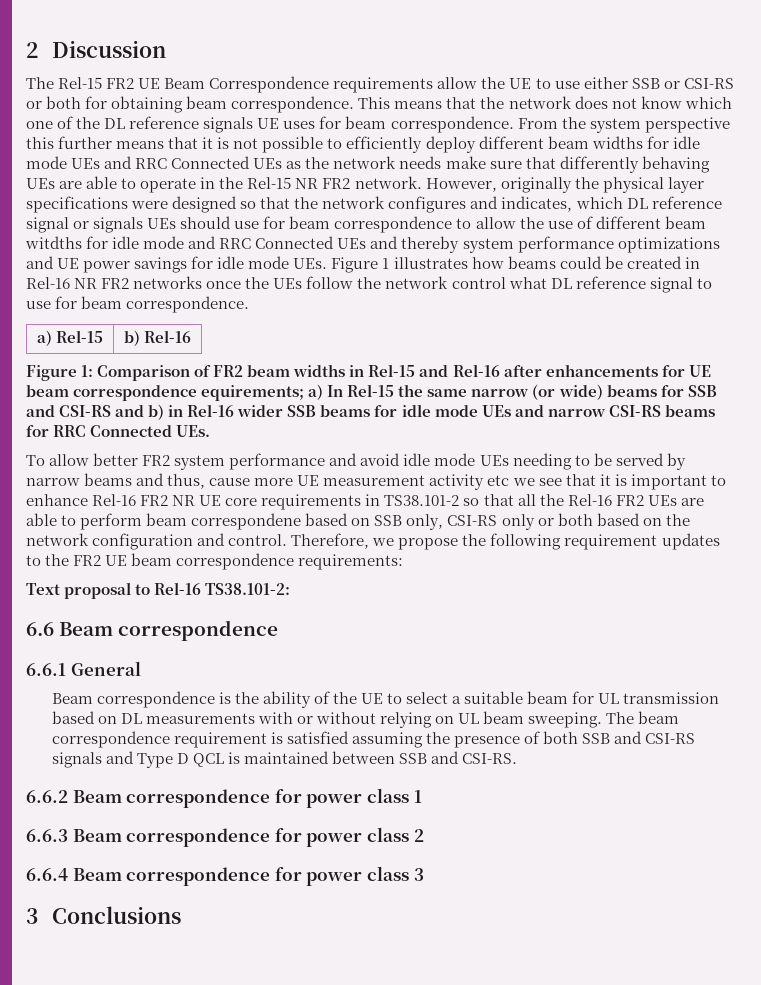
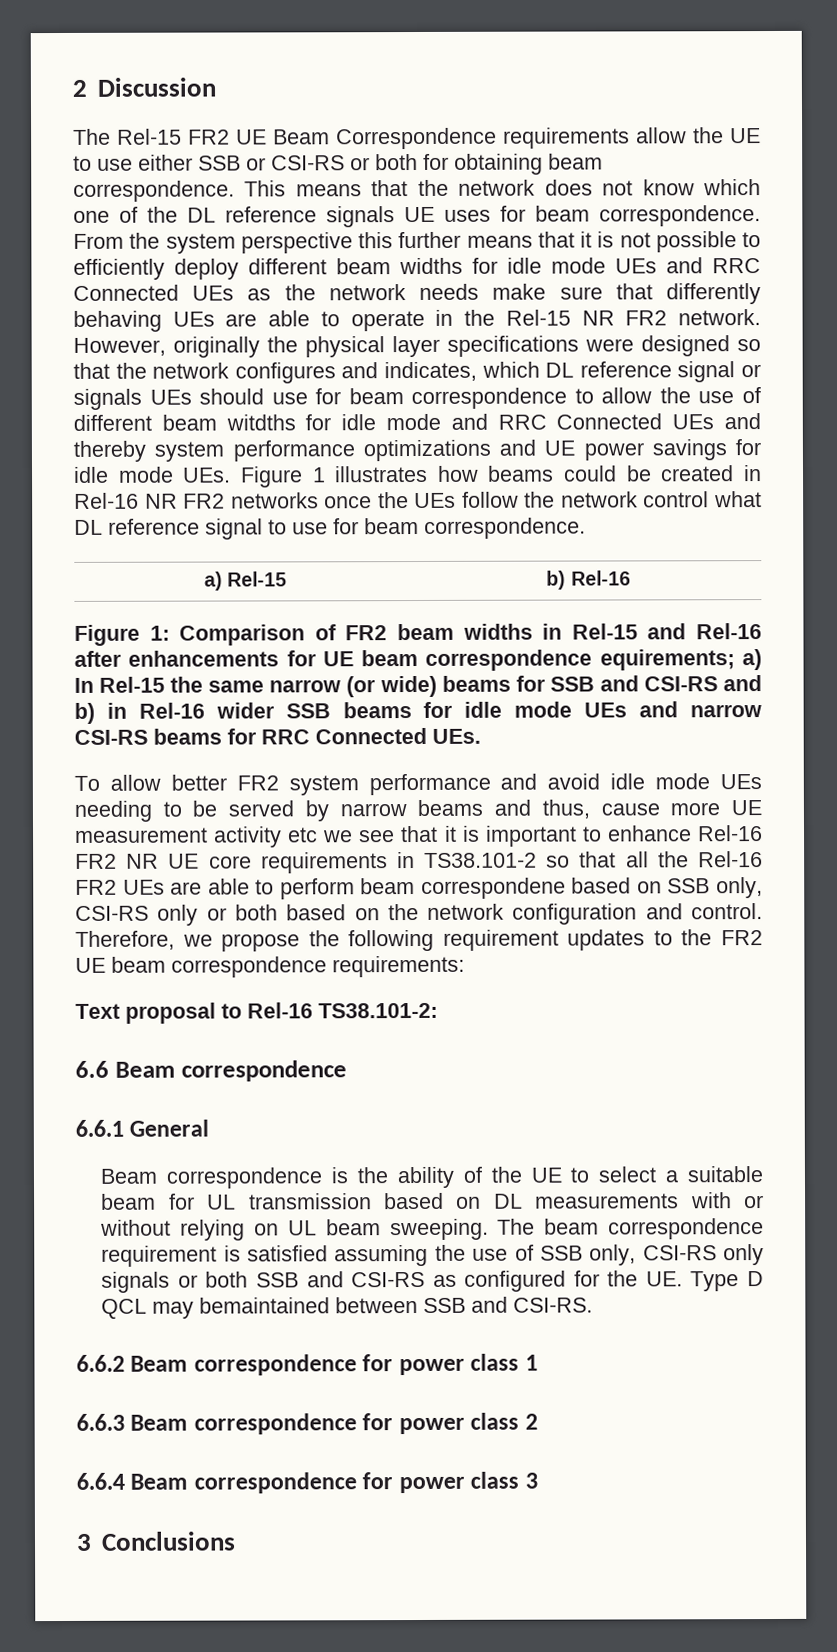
[453,731,696,748] [51,751,134,768] presence of both SSB and CSI-RS signals and -> [472,1244,764,1266] [101,1270,683,1293] use of SSB only, CSI-RS only signals or both SSB and CSI-RS as configured for the UE.
[227,751,329,764] is maintained -> [152,1297,331,1319] may bemaintained

